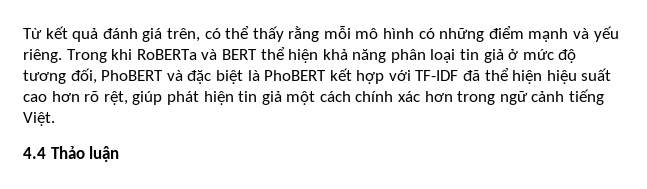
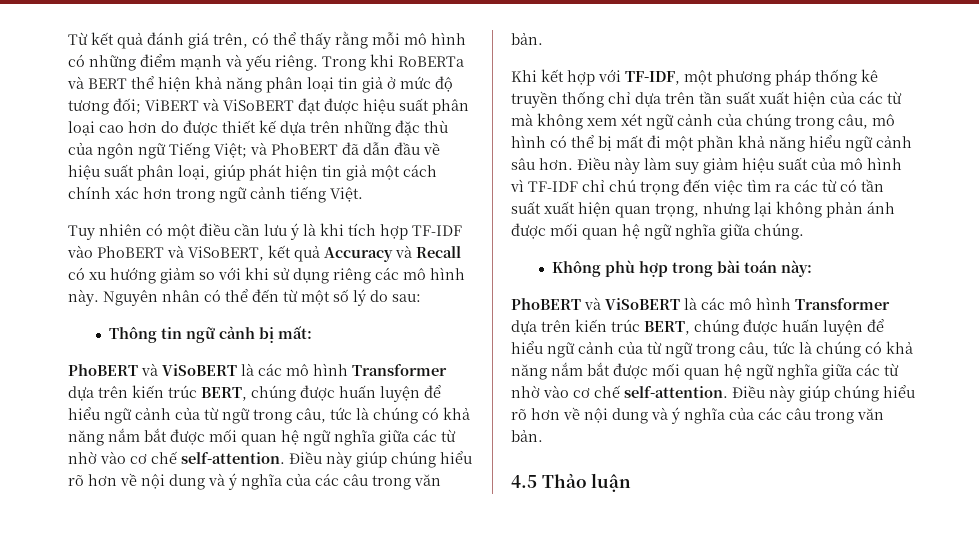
[70,68,612,84] [23,91,128,105] đối, PhoBERT và đặc biệt là PhoBERT kết hợp với TF-IDF đã thể hiện hiệu suất cao hơn rõ rệt, -> [113,98,469,115] [68,120,448,137] [68,142,440,159] [68,164,210,181] đối; ViBERT và ViSoBERT đạt được hiệu suất phân loại cao hơn do được thiết kế dựa trên những đặc thù của ngôn ngữ Tiếng Việt; và PhoBERT đã dẫn đầu về hiệu suất phân loại,
[23,147,46,159] 4.4 -> [68,223,462,240] [67,245,461,262] [68,267,465,284] [68,288,421,306] [109,326,313,343] [68,363,447,376] [68,384,441,402] [68,406,470,424] [68,428,456,446] [68,450,472,468] [68,473,441,490] [511,32,543,45] [511,69,878,86] [511,91,902,108] [511,113,895,130] [511,134,912,152] [511,157,902,174] [510,179,884,196] [511,201,895,218] [511,223,804,240] [552,260,813,277] [511,297,890,310] [511,318,884,336] [511,340,913,358] [511,362,899,380] [511,384,915,402] [511,407,884,424] [511,429,543,442] [511,475,537,488] Tuy nhiên có một điều cần lưu ý là khi tích hợp TF-IDF vào PhoBERT và ViSoBERT, kết quả Accuracy và Recall có xu hướng giảm so với khi sử dụng riêng các mô hình này. Nguyên nhân có thể đến từ một số lý do sau: // Thông tin ngữ cảnh bị mất: // PhoBERT và ViSoBERT là các mô hình Transformer dựa trên kiến trúc BERT, chúng được huấn luyện để hiểu ngữ cảnh của từ ngữ trong câu, tức là chúng có khả năng nắm bắt được mối quan hệ ngữ nghĩa giữa các từ nhờ vào cơ chế self-attention. Điều này giúp chúng hiểu rõ hơn về nội dung và ý nghĩa của các câu trong văn bản. // Khi kết hợp với TF-IDF, một phương pháp thống kê truyền thống chỉ dựa trên tần suất xuất hiện của các từ mà không xem xét ngữ cảnh của chúng trong câu, mô hình có thể bị mất đi một phần khả năng hiểu ngữ cảnh sâu hơn. Điều này làm suy giảm hiệu suất của mô hình vì TF-IDF chỉ chú trọng đến việc tìm ra các từ có tần suất xuất hiện quan trọng, nhưng lại không phản ánh được mối quan hệ ngữ nghĩa giữa chúng. // Không phù hợp trong bài toán này: // PhoBERT và ViSoBERT là các mô hình Transformer dựa trên kiến trúc BERT, chúng được huấn luyện để hiểu ngữ cảnh của từ ngữ trong câu, tức là chúng có khả năng nắm bắt được mối quan hệ ngữ nghĩa giữa các từ nhờ vào cơ chế self-attention. Điều này giúp chúng hiểu rõ hơn về nội dung và ý nghĩa của các câu trong văn bản. // 4.5

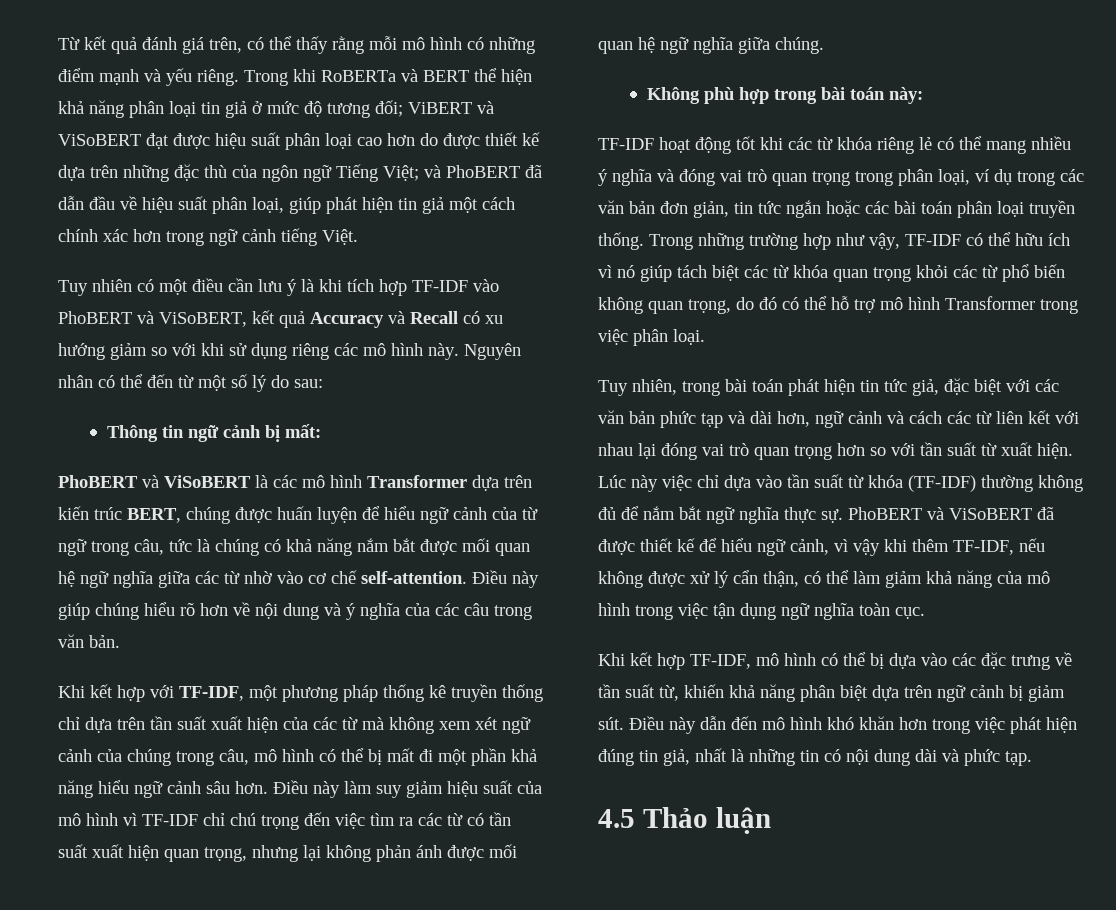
[511,297,890,310] [511,318,884,336] [511,340,913,358] [511,362,899,380] [511,384,915,402] [511,407,884,424] [511,429,543,442] PhoBERT và ViSoBERT là các mô hình Transformer dựa trên kiến trúc BERT, chúng được huấn luyện để hiểu ngữ cảnh của từ ngữ trong câu, tức là chúng có khả năng nắm bắt được mối quan hệ ngữ nghĩa giữa các từ nhờ vào cơ chế self-attention. Điều này giúp chúng hiểu rõ hơn về nội dung và ý nghĩa của các câu trong văn bản. -> [598,136,1071,154] [598,169,1084,186] [598,200,1075,218] [598,232,1070,250] [598,264,1065,282] [598,296,1078,314] [598,329,705,346] [598,378,1059,396] [598,410,1079,428] [598,442,1073,460] [598,474,1083,492] [598,506,1054,524] [598,538,1045,556] [598,570,1050,588] [598,603,925,620] [598,652,1072,670] [598,684,1065,702] [598,716,1077,734] [598,748,1032,766] TF-IDF hoạt động tốt khi các từ khóa riêng lẻ có thể mang nhiều ý nghĩa và đóng vai trò quan trọng trong phân loại, ví dụ trong các văn bản đơn giản, tin tức ngắn hoặc các bài toán phân loại truyền thống. Trong những trường hợp như vậy, TF-IDF có thể hữu ích vì nó giúp tách biệt các từ khóa quan trọng khỏi các từ phổ biến không quan trọng, do đó có thể hỗ trợ mô hình Transformer trong việc phân loại. // Tuy nhiên, trong bài toán phát hiện tin tức giả, đặc biệt với các văn bản phức tạp và dài hơn, ngữ cảnh và cách các từ liên kết với nhau lại đóng vai trò quan trọng hơn so với tần suất từ xuất hiện. Lúc này việc chỉ dựa vào tần suất từ khóa (TF-IDF) thường không đủ để nắm bắt ngữ nghĩa thực sự. PhoBERT và ViSoBERT đã được thiết kế để hiểu ngữ cảnh, vì vậy khi thêm TF-IDF, nếu không được xử lý cẩn thận, có thể làm giảm khả năng của mô hình trong việc tận dụng ngữ nghĩa toàn cục. // Khi kết hợp TF-IDF, mô hình có thể bị dựa vào các đặc trưng về tần suất từ, khiến khả năng phân biệt dựa trên ngữ cảnh bị giảm sút. Điều này dẫn đến mô hình khó khăn hơn trong việc phát hiện đúng tin giả, nhất là những tin có nội dung dài và phức tạp.

